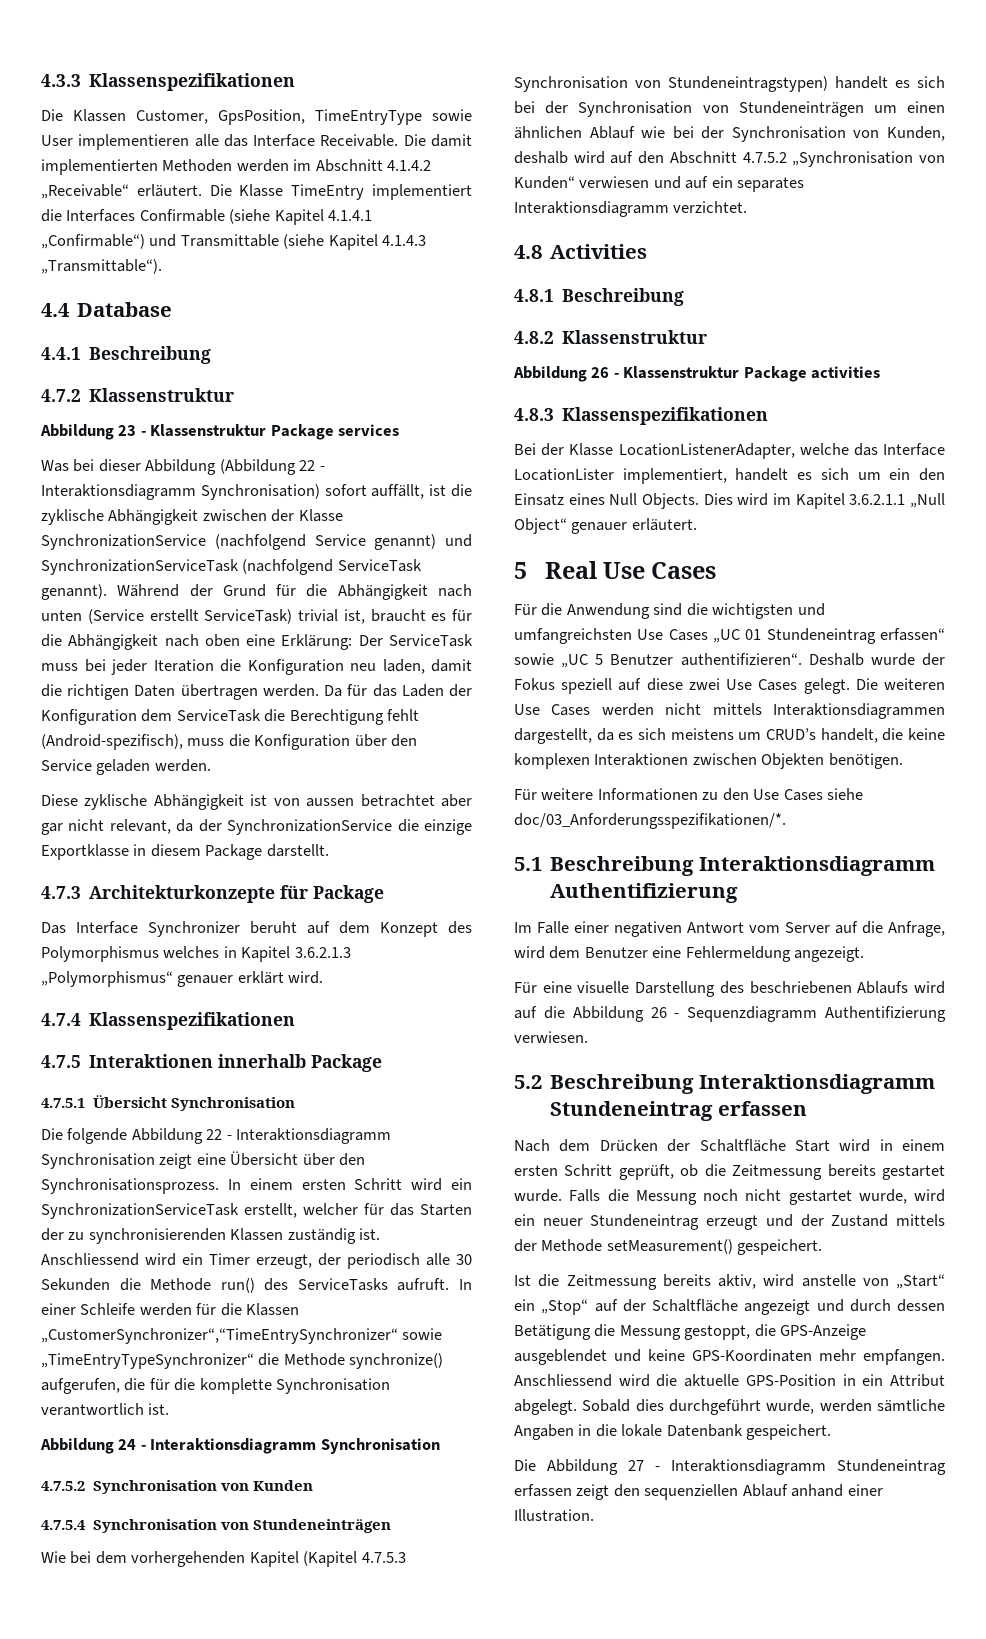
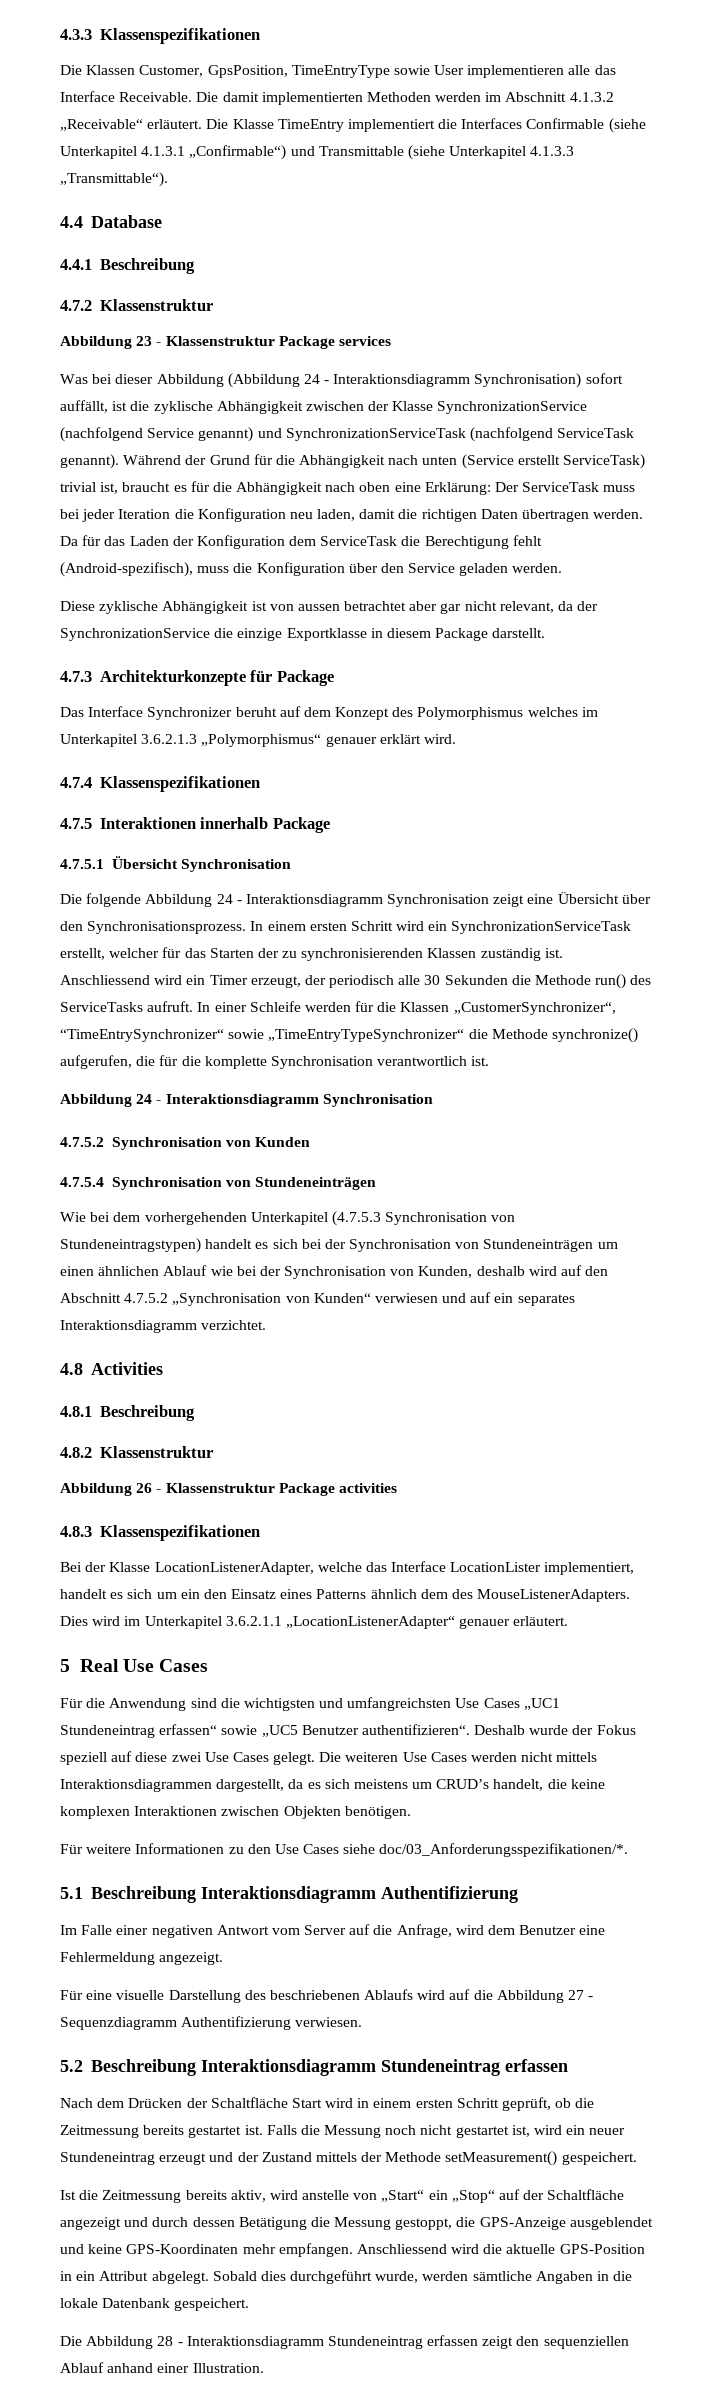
[387,160,432,171] 4.1.4.2 -> [569,92,614,102] 4.1.3.2
[274,209,373,225] Kapitel 4.1.4.1 -> [60,146,186,159] Unterkapitel 4.1.3.1
[328,234,427,250] Kapitel 4.1.4.3 -> [449,146,575,159] Unterkapitel 4.1.3.3
[299,460,316,471] 22 -> [303,374,320,384] 24
[223,946,291,962] in Kapitel -> [581,707,598,717] [60,734,137,747] im Unterkapitel
[206,1129,223,1140] 22 -> [216,894,233,904] 24
[41,1328,398,1344] „CustomerSynchronizer“,“TimeEntrySynchronizer“ -> [453,1002,616,1015] [60,1029,224,1042] „CustomerSynchronizer“, “TimeEntrySynchronizer“
[249,1551,406,1567] Kapitel (Kapitel 4.7.5.3 -> [250,1211,381,1226] Unterkapitel (4.7.5.3
[609,493,945,509] [514,518,567,534] Null Objects. Dies wird im Kapitel 3.6.2.1.1 „Null Object“ -> [316,1589,631,1602] [60,1616,455,1629] Patterns ähnlich dem des MouseListenerAdapters. Dies wird im Unterkapitel 3.6.2.1.1 „LocationListenerAdapter“
[713,629,762,643] „UC 01 -> [523,1698,560,1710] „UC1
[561,654,604,668] „UC 5 -> [261,1725,298,1737] „UC5
[650,1007,667,1018] 26 -> [568,1990,585,2000] 27
[514,1189,562,1202] wurde. -> [244,2125,263,2135] ist.
[858,1189,907,1204] wurde, -> [511,2125,530,2137] ist,
[628,1460,644,1471] 27 -> [157,2336,174,2346] 28

